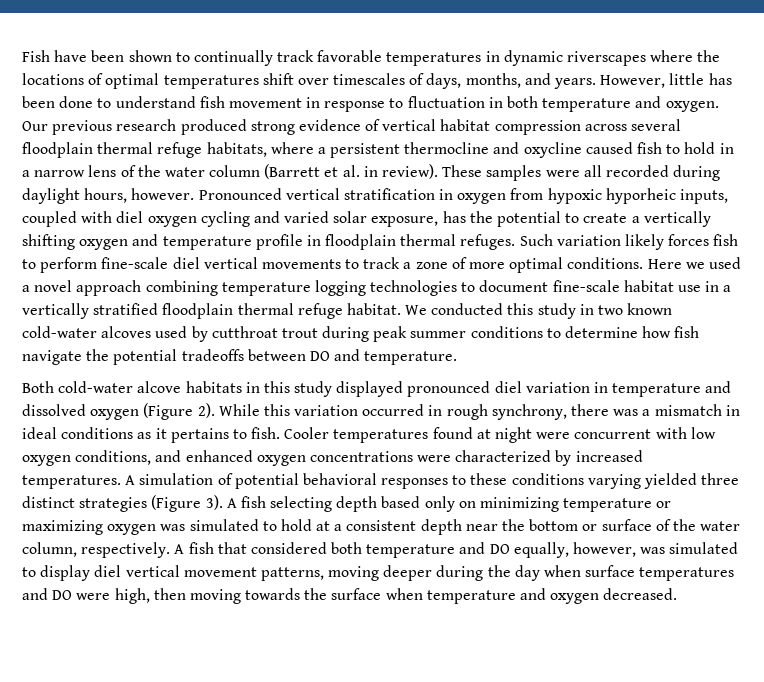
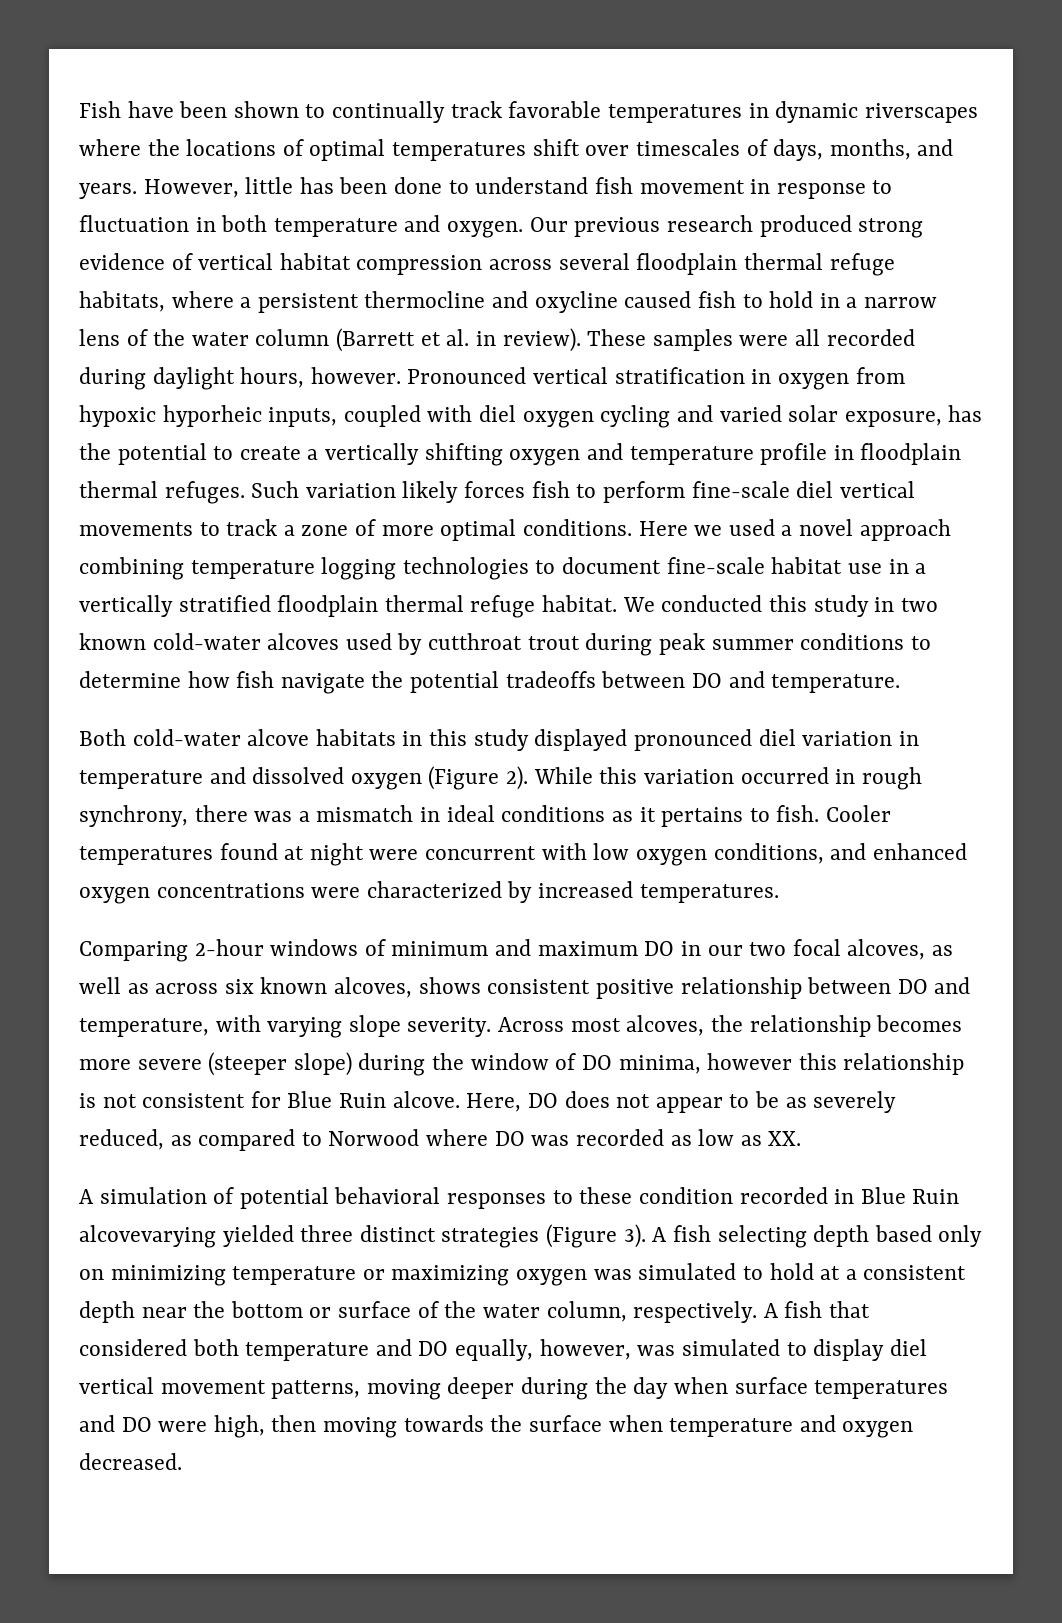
(121, 482) none -> [79,939,953,962] [79,977,971,999] [79,1015,963,1038] [79,1052,965,1076] [79,1091,897,1113] [79,1129,802,1151] // Comparing 2-hour windows of minimum and maximum DO in our two focal alcoves, as well as across six known alcoves, shows consistent positive relationship between DO and temperature, with varying slope severity. Across most alcoves, the relationship becomes more severe (steeper slope) during the window of DO minima, however this relationship is not consistent for Blue Ruin alcove. Here, DO does not appear to be as severely reduced, as compared to Norwood where DO was recorded as low as XX. //
[511,473,641,489] conditions varying -> [638,1187,960,1204] [79,1225,216,1248] condition recorded in Blue Ruin alcovevarying

